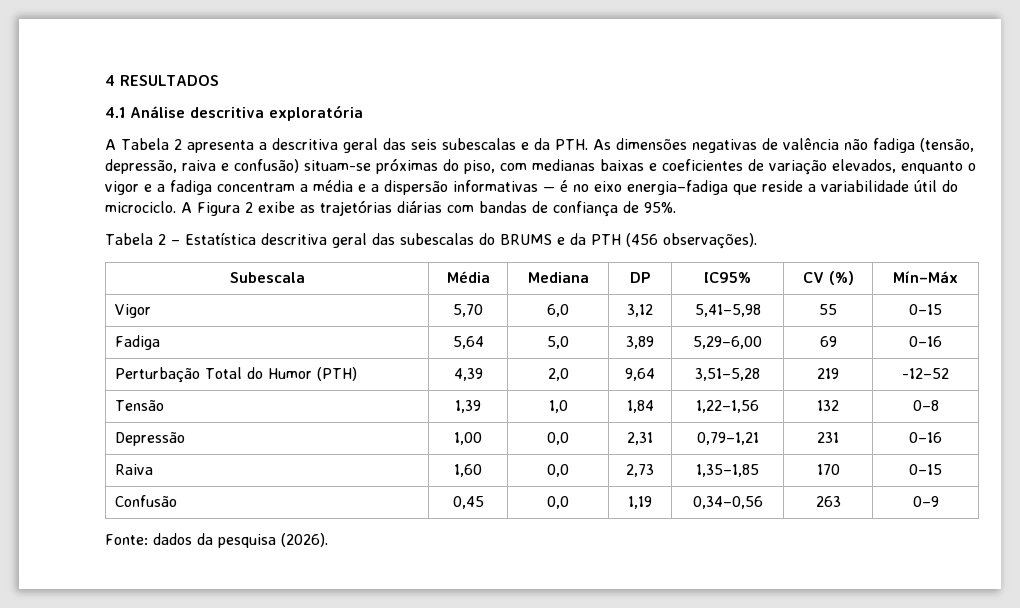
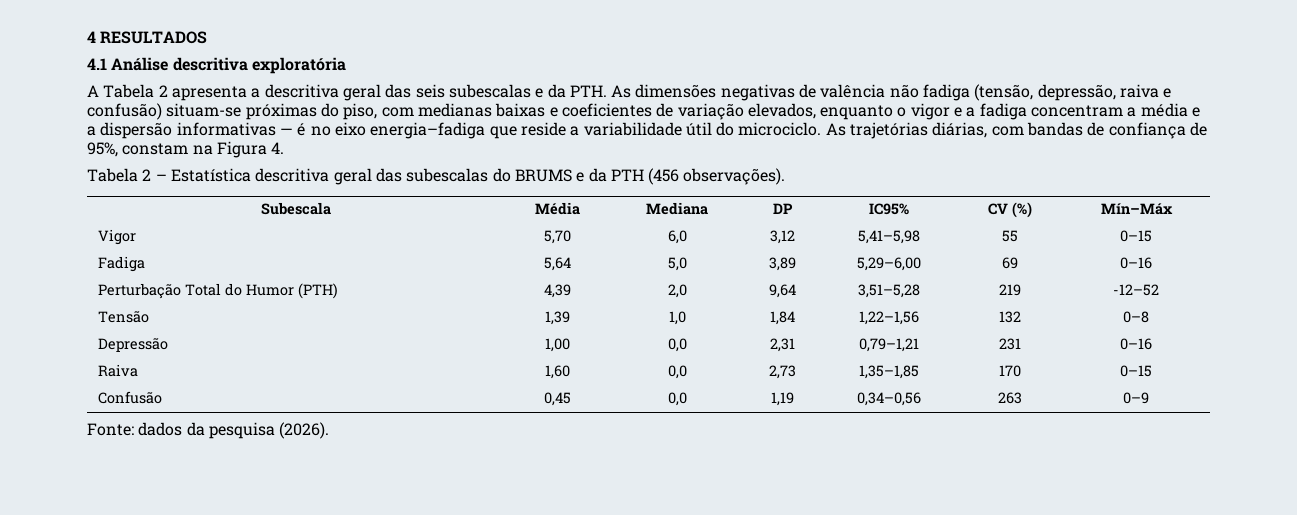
[181,200,442,216] A Figura 2 exibe as trajetórias diárias -> [825,122,988,139] As trajetórias diárias,
[644,202,676,213] 95%. -> [87,141,285,158] 95%, constam na Figura 4.

